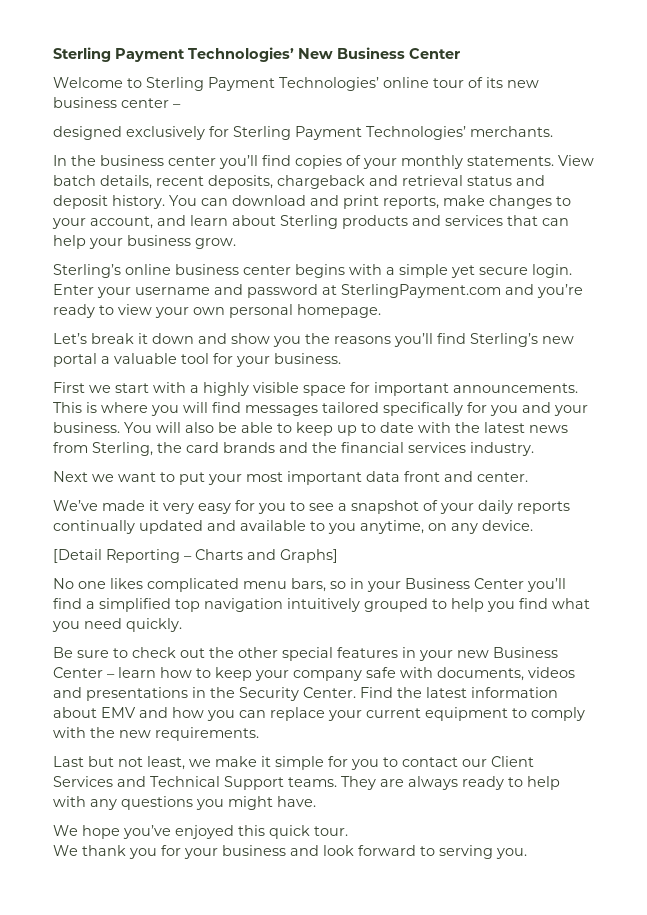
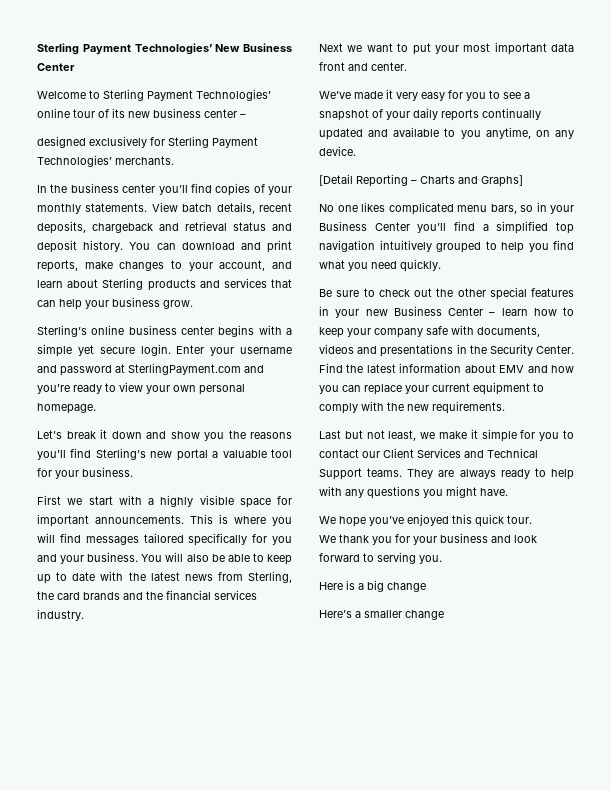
(527, 853) none -> [319,580,426,592] [319,610,444,620] // Here is a big change // Here’s a smaller change

